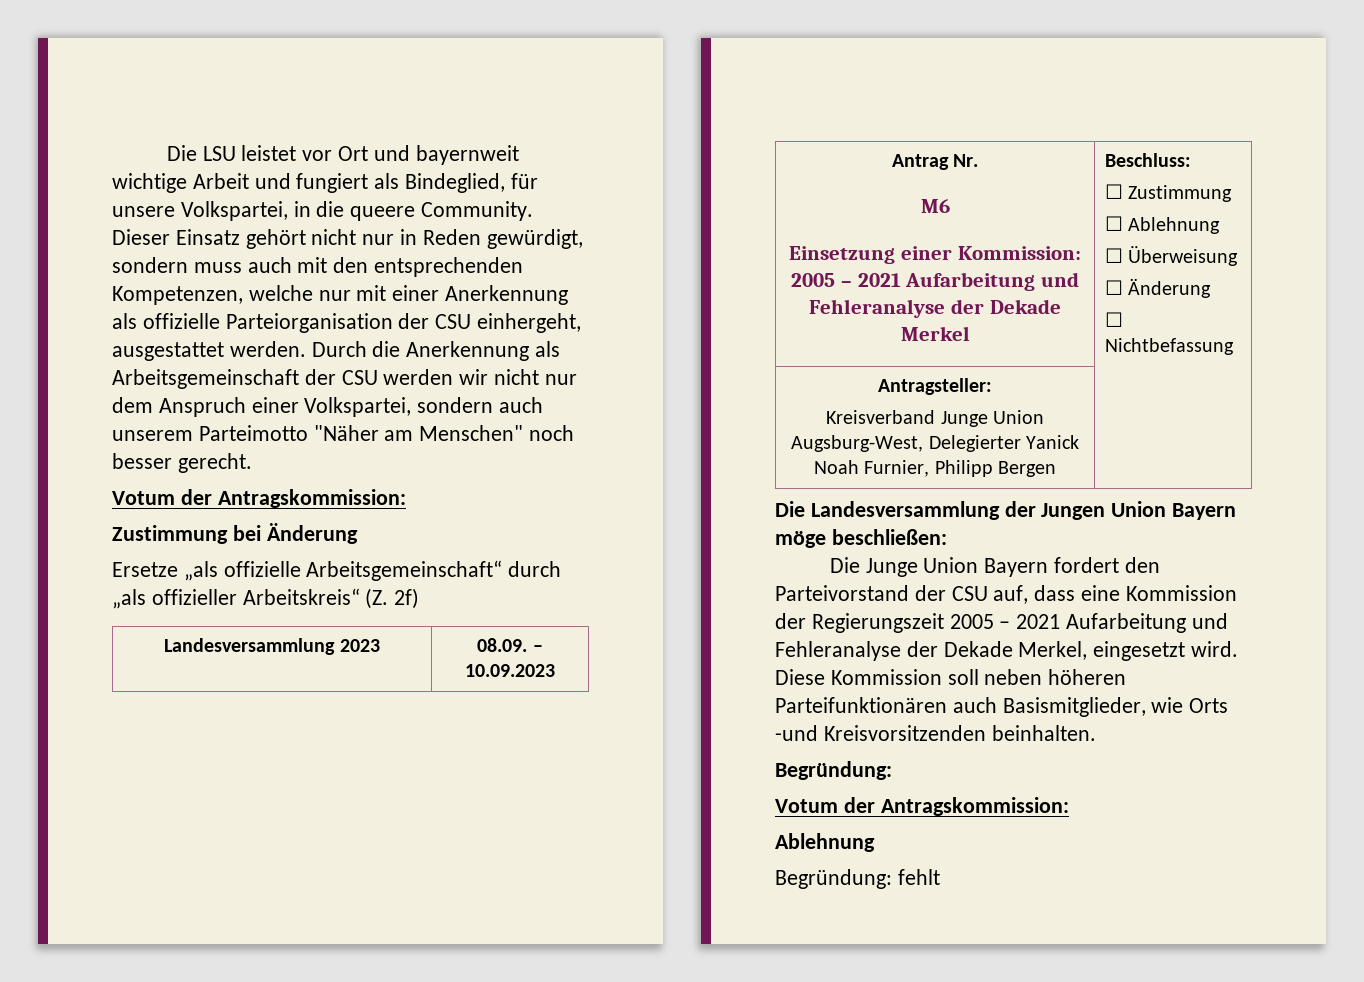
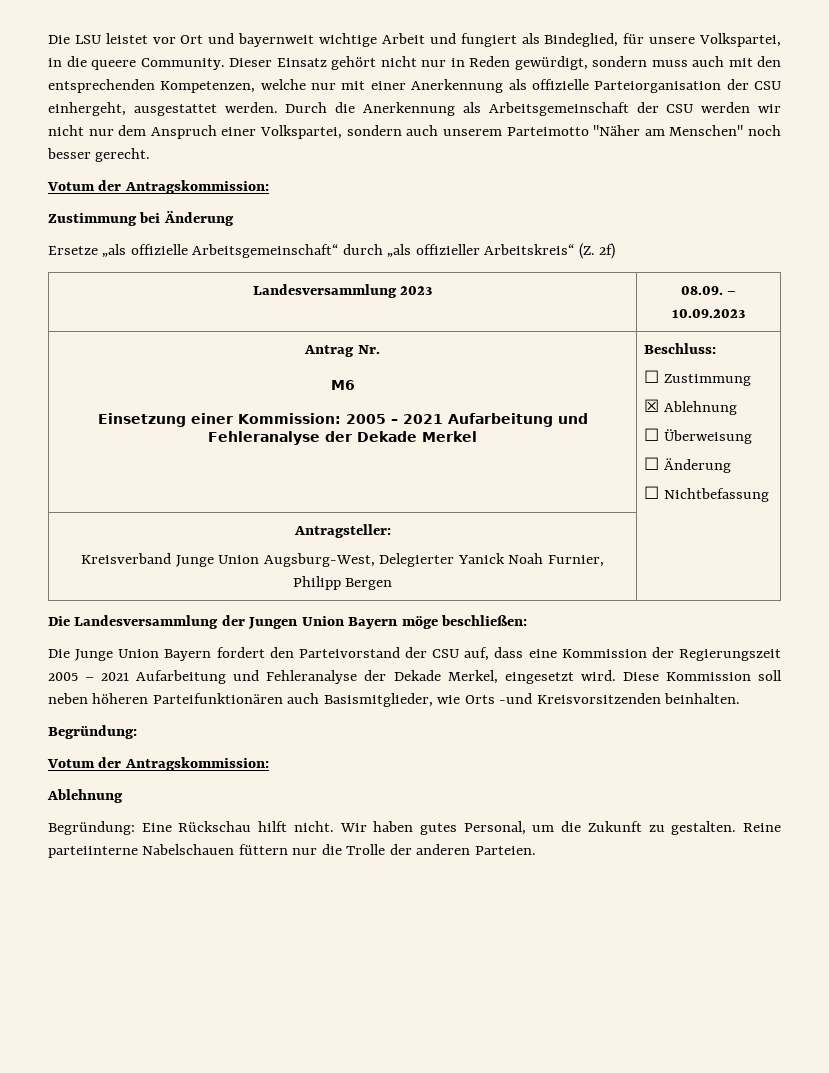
[1104,216,1123,231] ☐ -> [644,399,660,412] ☒
[897,869,940,885] fehlt -> [141,821,781,835] [48,844,536,858] Eine Rückschau hilft nicht. Wir haben gutes Personal, um die Zukunft zu gestalten. Reine parteiinterne Nabelschauen füttern nur die Trolle der anderen Parteien.

